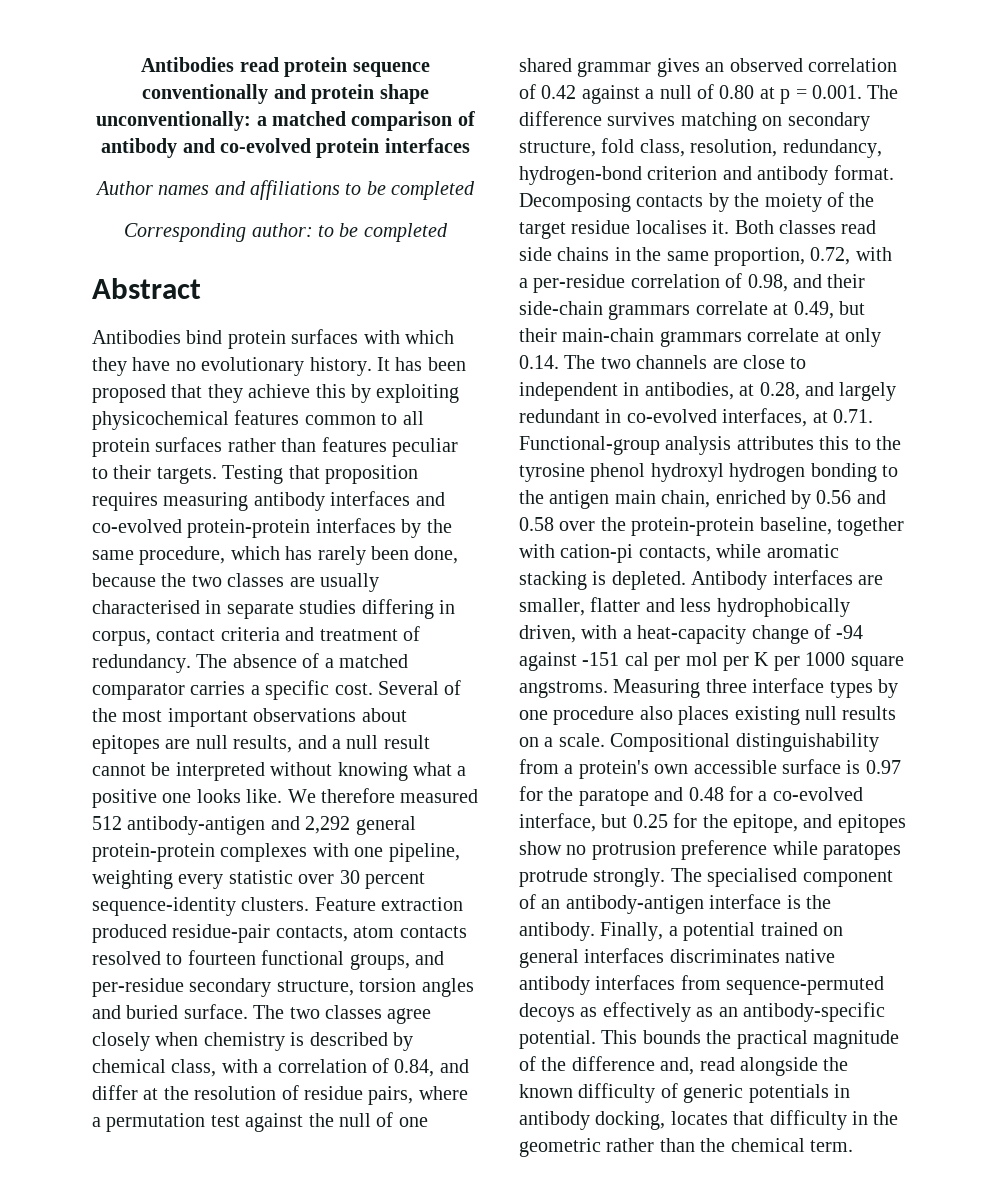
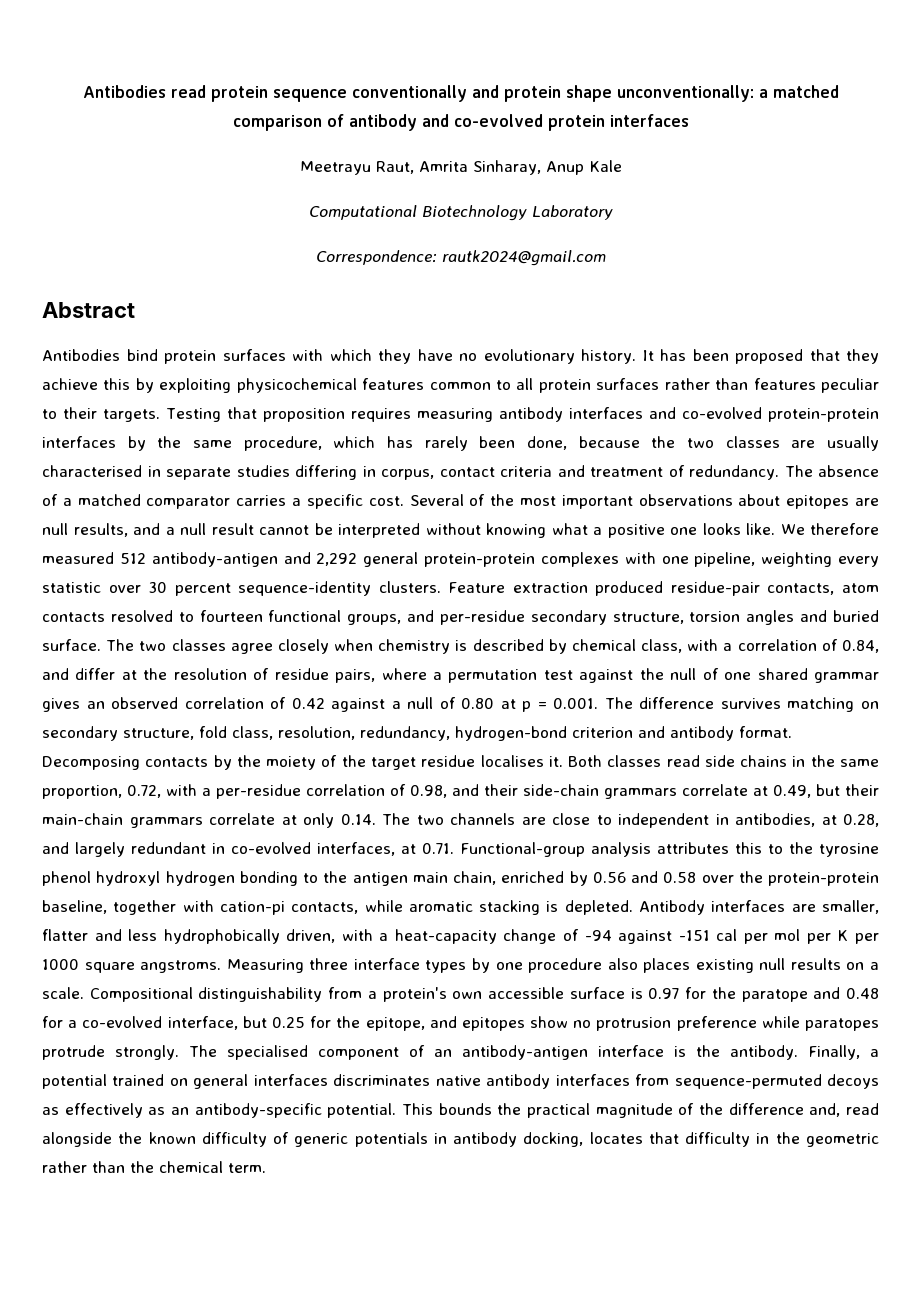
[94,180,476,200] [124,223,448,242] Author names and affiliations to be completed // Corresponding author: to be completed -> [299,160,622,175] [308,205,613,221] [315,250,606,266] Meetrayu Raut, Amrita Sinharay, Anup Kale // Computational Biotechnology Laboratory // Correspondence: rautk2024@gmail.com

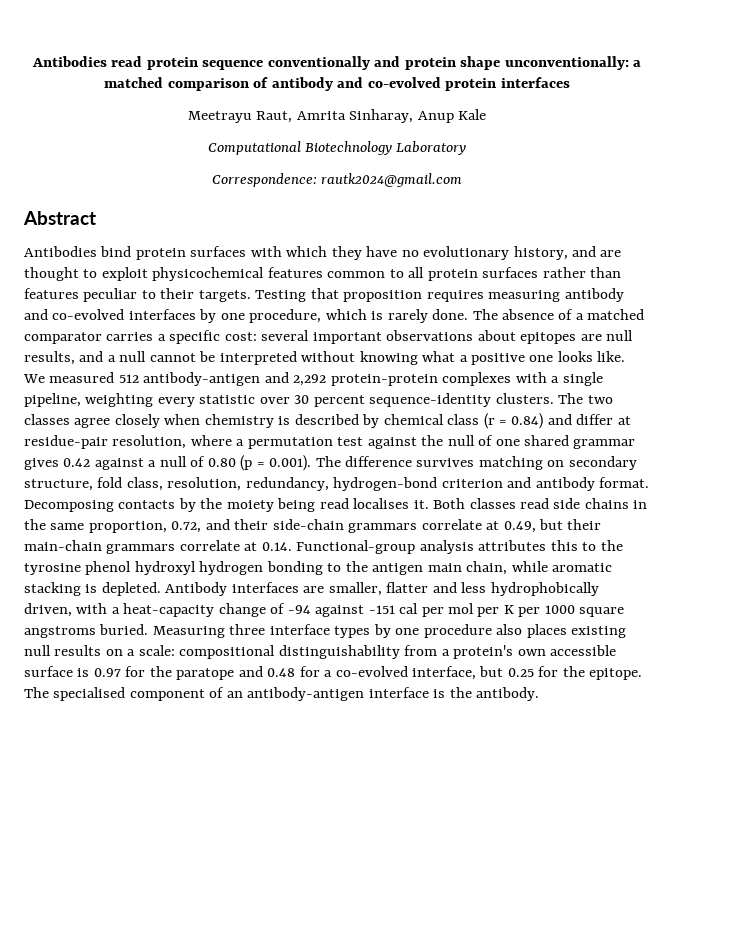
[581,349,879,364] [42,378,232,393] history. It has been proposed that they achieve this by exploiting -> [513,246,622,260] [24,267,148,281] history, and are thought to exploit
[568,407,880,422] interfaces and co-evolved protein-protein -> [24,309,125,320] and co-evolved
[157,436,879,451] [42,465,779,480] the same procedure, which has rarely been done, because the two classes are usually characterised in separate studies differing in corpus, contact criteria and treatment of redundancy. -> [220,309,469,323] one procedure, which is rarely done.
[368,494,556,506] cost. Several of the most -> [224,330,310,341] cost: several
[211,523,254,535] result -> (147, 356) none
[810,523,879,535] therefore -> (45, 378) none
[363,552,419,567] general -> (327, 380) none
[661,556,689,564] one -> [551,372,603,386] a single
[448,581,879,596] [42,610,879,625] [42,639,101,651] Feature extraction produced residue-pair contacts, atom contacts resolved to fourteen functional groups, and per-residue secondary structure, torsion angles and buried surface. -> (554, 398) none
[641,639,879,653] [42,668,376,683] class, with a correlation of 0.84, and differ at the resolution of residue pairs, -> [447,413,631,429] [24,435,187,449] class (r = 0.84) and differ at residue-pair resolution,
[86,697,287,709] an observed correlation of -> (59, 464) none
[500,698,599,712] at p = 0.001. -> [240,455,312,471] (p = 0.001).
[321,755,476,770] of the target residue -> [277,498,349,512] being read
[166,784,447,799] with a per-residue correlation of 0.98, -> (202, 527) none
[303,813,879,828] [42,842,454,857] only 0.14. The two channels are close to independent in antibodies, at 0.28, and largely redundant in co-evolved interfaces, at 0.71. -> [261,542,292,551] 0.14.
[501,871,879,886] [42,900,359,915] enriched by 0.56 and 0.58 over the protein-protein baseline, together with cation-pi contacts, -> (508, 568) none
[140,960,222,973] angstroms. -> [24,624,149,638] angstroms buried.
[42,987,193,1002] scale. Compositional -> [138,645,276,659] scale: compositional
[365,1016,879,1031] [42,1045,179,1060] epitope, and epitopes show no protrusion preference while paratopes protrude strongly. -> [589,668,643,680] epitope.
[808,1045,879,1060] [42,1074,880,1089] [42,1103,879,1118] [42,1132,879,1147] [42,1161,266,1173] Finally, a potential trained on general interfaces discriminates native antibody interfaces from sequence-permuted decoys as effectively as an antibody-specific potential. This bounds the practical magnitude of the difference and, read alongside the known difficulty of generic potentials in antibody docking, locates that difficulty in the geometric rather than the chemical term. -> (540, 694) none

